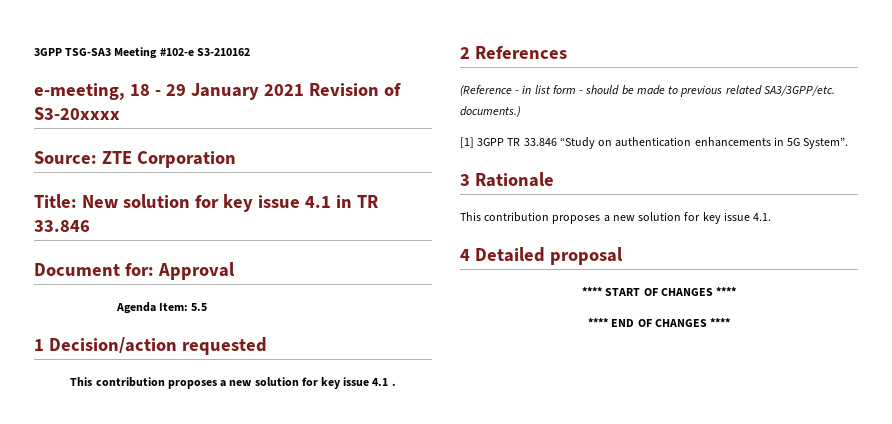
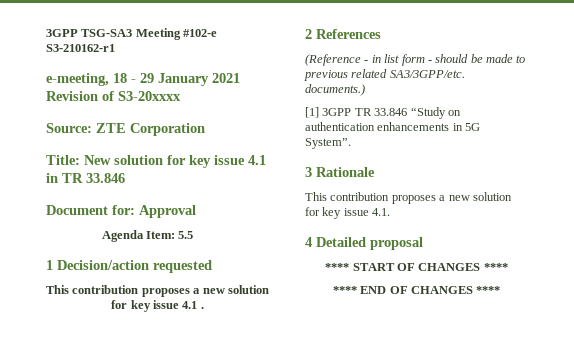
[196,48,250,56] S3-210162 -> [46,44,115,52] S3-210162-r1

